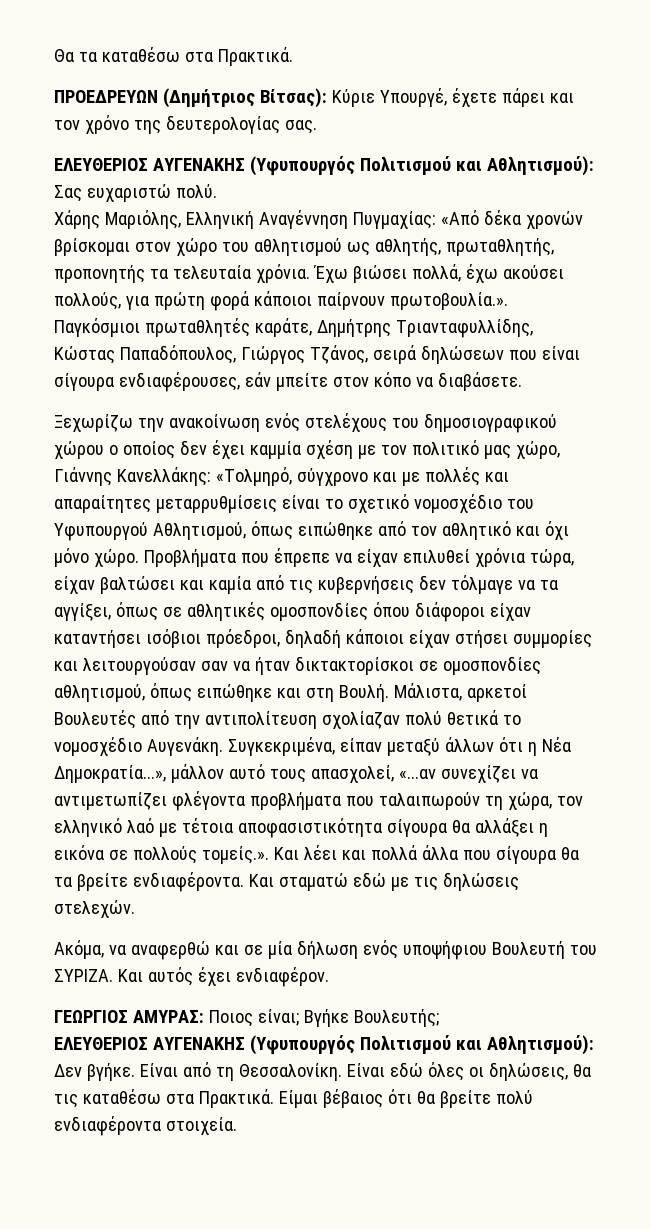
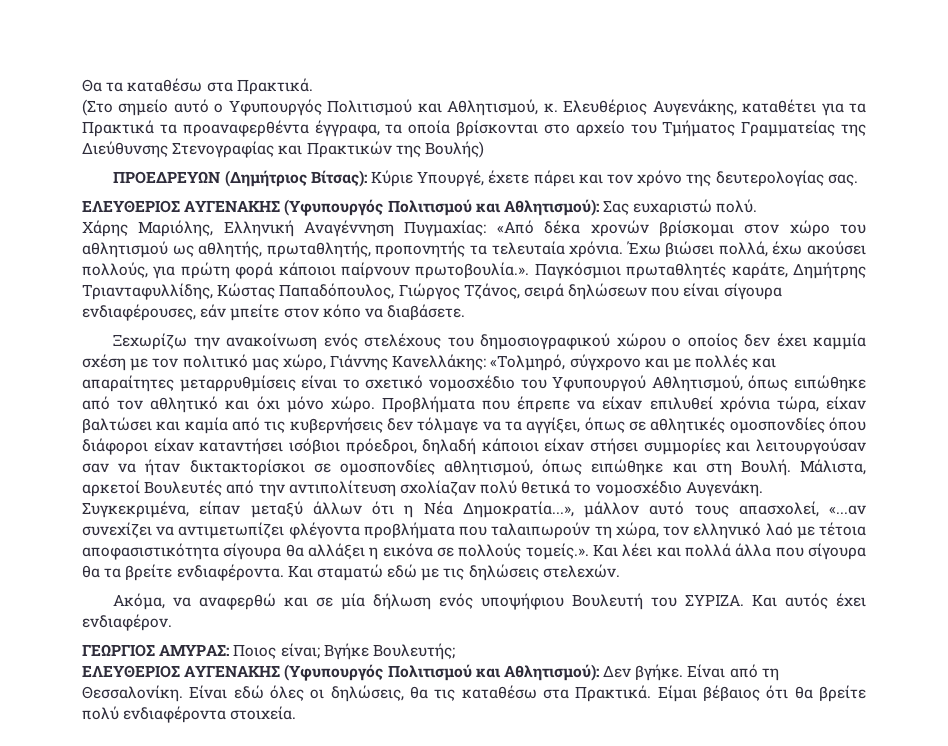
(293, 56) none -> [82,99,866,116] [82,120,866,137] [82,141,484,158] // (Στο σημείο αυτό ο Υφυπουργός Πολιτισμού και Αθλητισμού, κ. Ελευθέριος Αυγενάκης, καταθέτει για τα Πρακτικά τα προαναφερθέντα έγγραφα, τα οποία βρίσκονται στο αρχείο του Τμήματος Γραμματείας της Διεύθυνσης Στενογραφίας και Πρακτικών της Βουλής)

